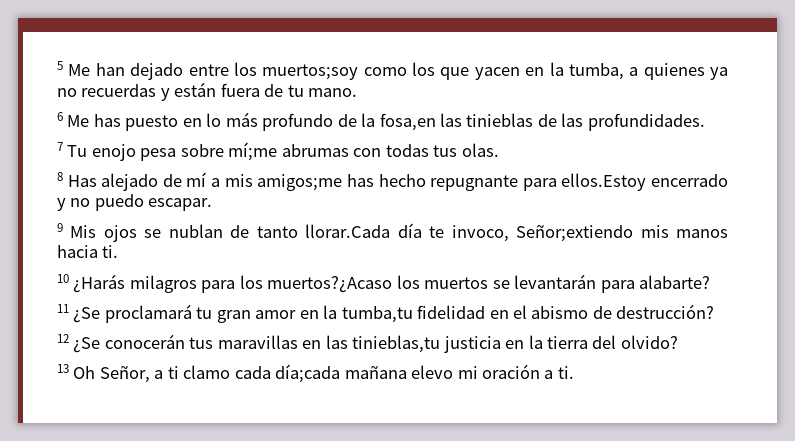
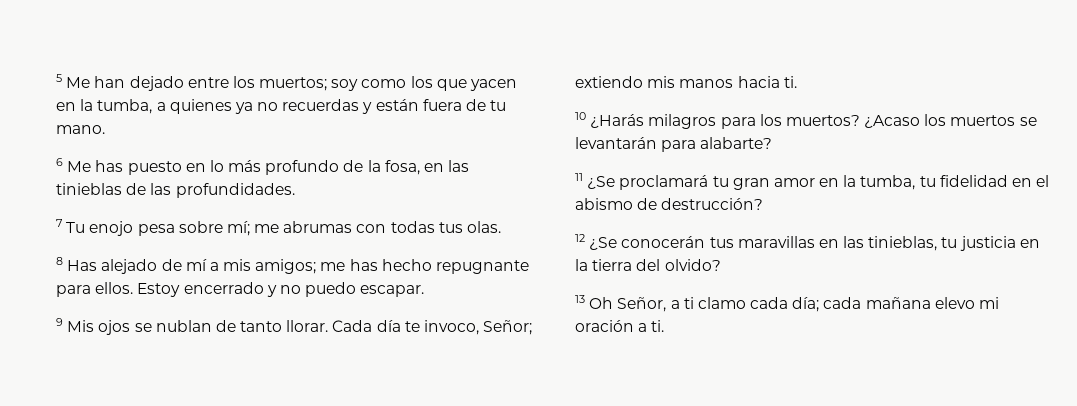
[262,64,359,80] muertos;soy -> [259,77,359,91] muertos; soy
[379,113,436,131] fosa,en -> [384,160,445,175] fosa, en
[228,142,278,161] mí;me -> [226,221,280,236] mí; me
[257,174,343,191] amigos;me -> [255,259,346,274] amigos; me
[561,173,647,191] ellos.Estoy -> [95,282,181,297] ellos. Estoy
[305,224,391,238] llorar.Cada -> [286,320,373,332] llorar. Cada
[516,224,634,242] Señor;extiendo -> [483,320,533,335] [575,76,643,88] Señor; extiendo
[267,276,393,293] muertos?¿Acaso -> [785,115,921,128] muertos? ¿Acaso
[341,306,413,323] tumba,tu -> [860,175,936,190] tumba, tu
[352,335,441,353] tinieblas,tu -> [868,236,958,251] tinieblas, tu
[275,364,341,383] día;cada -> [792,297,862,312] día; cada

